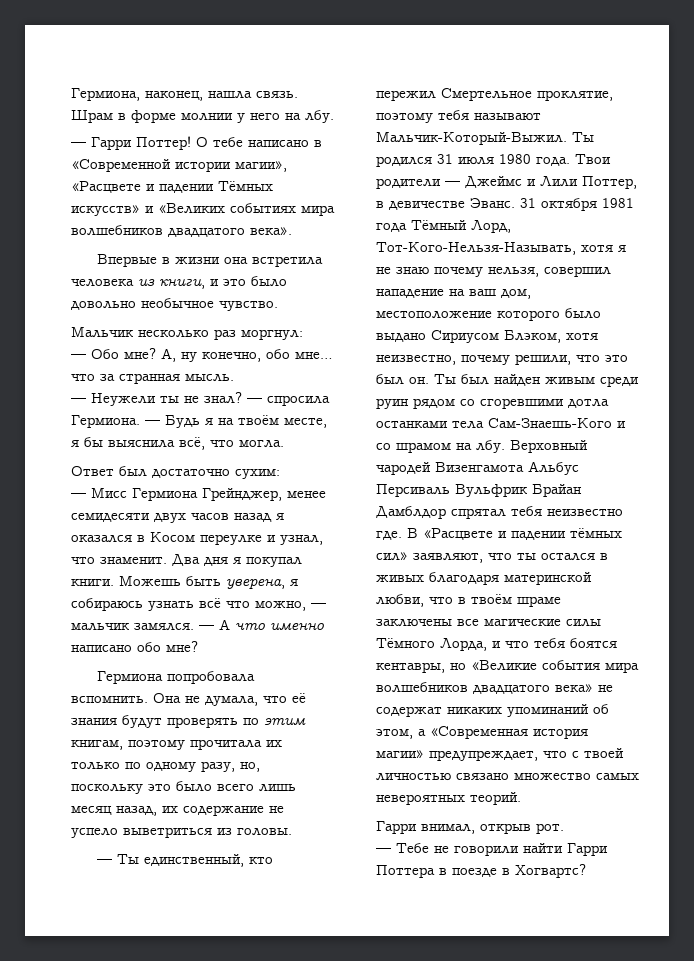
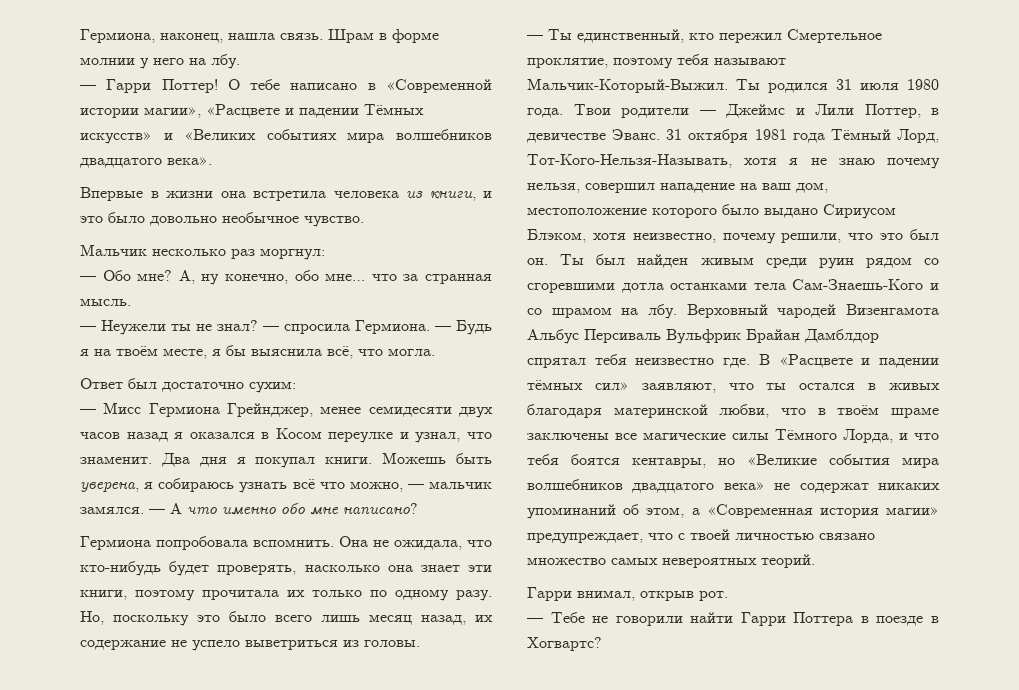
[71,641,198,652] написано обо мне? -> [281,503,418,515] обо мне написано?
[205,693,306,706] [71,715,306,728] [71,740,123,750] думала, что её знания будут проверять по этим книгам, -> [394,540,492,550] [80,561,493,576] [80,590,127,600] ожидала, что кто-нибудь будет проверять, насколько она знает эти книги,
[201,761,260,772] разу, но, -> [456,590,492,601] [80,611,104,625] разу. Но,

